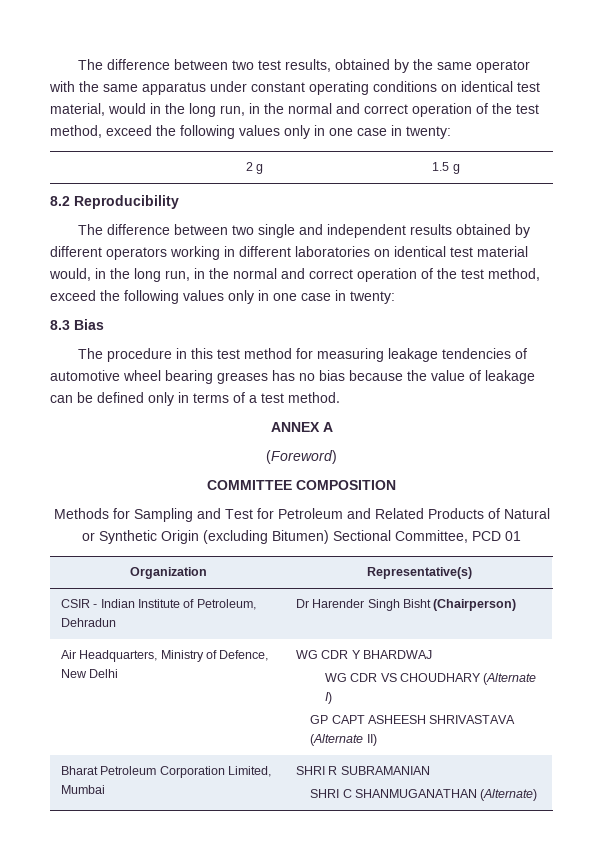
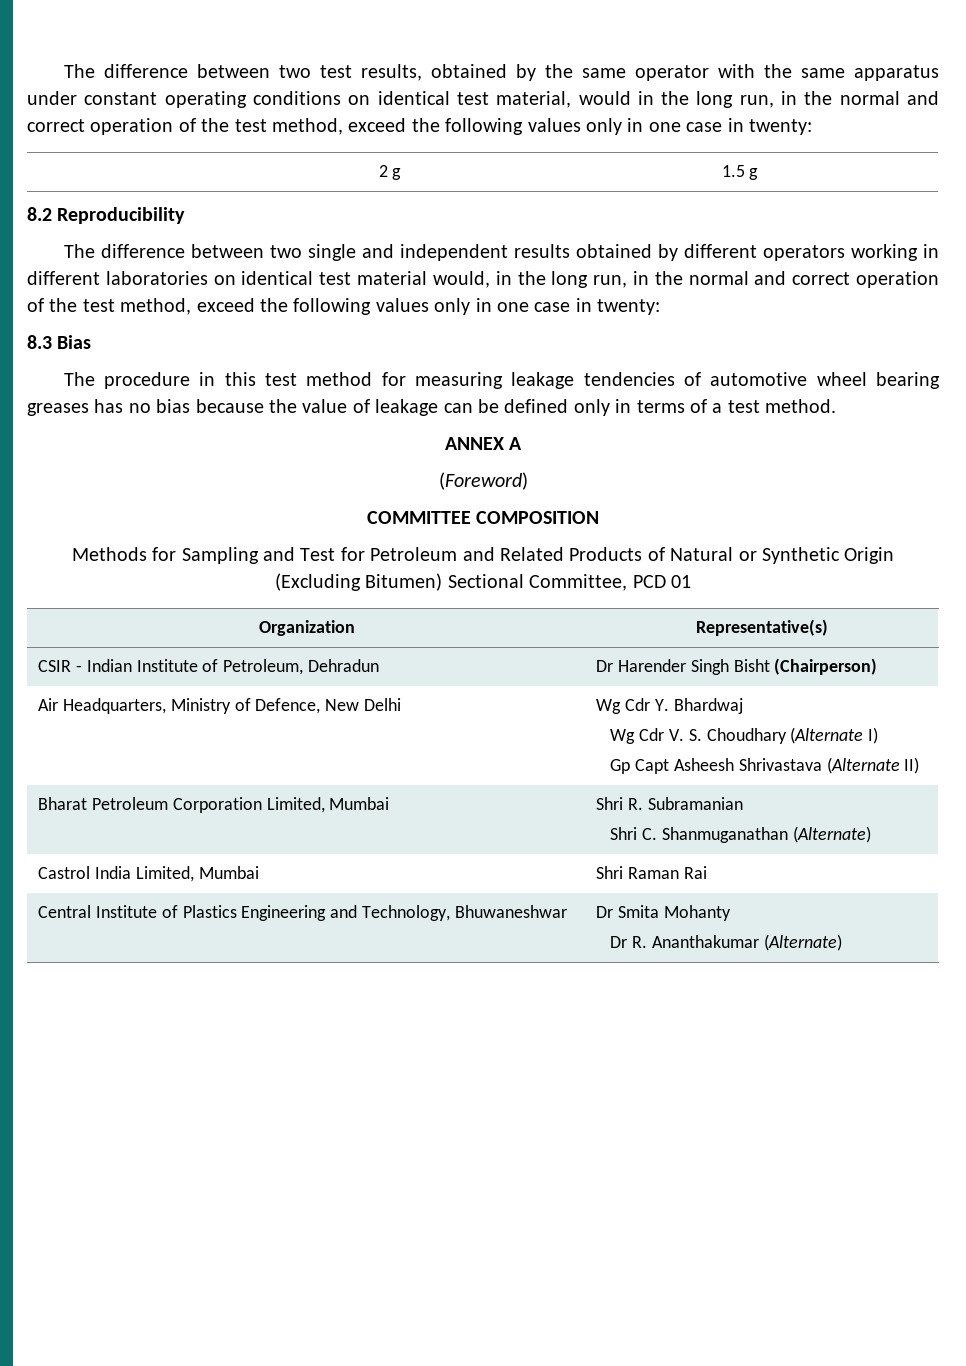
[203,530,268,544] (excluding -> [275,573,361,591] (Excluding
[295,650,432,659] [324,673,537,685] [324,692,332,704] [310,715,516,724] WG CDR Y BHARDWAJ // WG CDR VS CHOUDHARY (Alternate I) // GP CAPT ASHEESH SHRIVASTAVA -> [596,698,743,714] [610,727,879,744] [610,758,822,774] Wg Cdr Y. Bhardwaj // Wg Cdr V. S. Choudhary (Alternate I) // Gp Capt Asheesh Shrivastava
[295,766,430,775] [310,789,478,798] SHRI R SUBRAMANIAN // SHRI C SHANMUGANATHAN -> [596,797,743,810] [610,826,871,843] [38,866,259,882] [596,866,707,879] [38,905,568,921] [596,905,731,921] [610,935,759,948] Shri R. Subramanian // Shri C. Shanmuganathan (Alternate) // Castrol India Limited, Mumbai | Shri Raman Rai // Central Institute of Plastics Engineering and Technology, Bhuwaneshwar | Dr Smita Mohanty // Dr R. Ananthakumar

